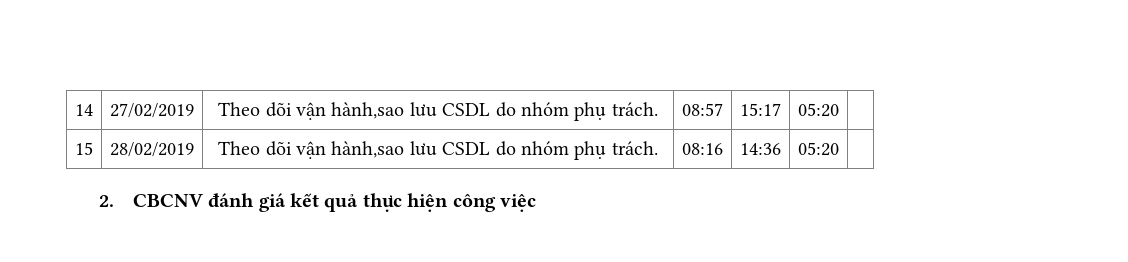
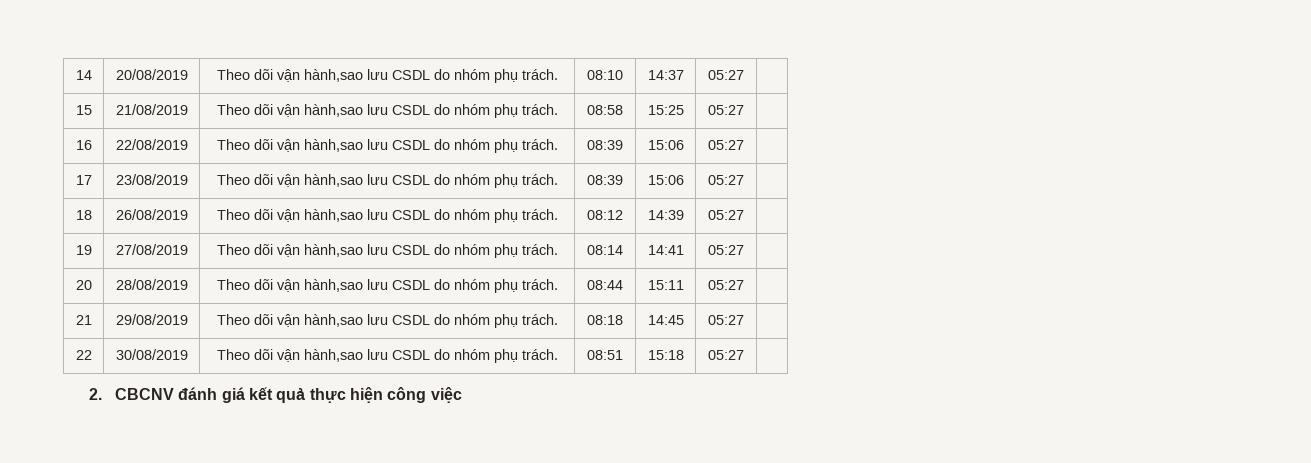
[110,103,194,118] 27/02/2019 -> [115,69,188,80] 20/08/2019
[682,103,723,116] [740,103,781,116] [798,103,839,117] 08:57 | 15:17 | 05:20 -> [587,70,623,80] [647,70,684,80] [708,70,744,80] 08:10 | 14:37 | 05:27
[110,142,194,157] 28/02/2019 -> [115,104,188,115] 21/08/2019
[682,143,723,155] [740,143,781,155] [798,142,839,156] 08:16 | 14:36 | 05:20 -> [587,105,623,115] [647,105,684,115] [708,105,744,115] [75,140,92,150] [115,139,188,150] [216,139,558,153] [587,140,623,150] [647,140,684,150] [708,140,744,150] [75,175,92,185] [115,174,188,185] [216,174,558,188] [587,175,623,185] [647,175,684,185] [708,175,744,185] [75,210,92,220] [115,209,188,220] [216,209,558,223] [587,210,623,220] [647,210,684,220] [708,210,744,220] [75,245,92,255] [115,244,188,255] [216,244,558,258] [587,245,623,255] [647,245,684,255] [708,245,744,255] [75,280,92,290] [115,279,188,290] [216,279,558,293] [587,280,623,290] [647,280,684,290] [708,280,744,290] [75,315,92,325] [115,314,188,325] [216,314,558,328] [587,315,623,325] [647,315,684,325] [708,315,744,325] [75,350,92,360] [115,349,188,360] [216,349,558,363] [587,350,623,360] [647,350,684,360] [708,350,744,360] 08:58 | 15:25 | 05:27 | // 16 | 22/08/2019 | Theo dõi vận hành,sao lưu CSDL do nhóm phụ trách. | 08:39 | 15:06 | 05:27 | // 17 | 23/08/2019 | Theo dõi vận hành,sao lưu CSDL do nhóm phụ trách. | 08:39 | 15:06 | 05:27 | // 18 | 26/08/2019 | Theo dõi vận hành,sao lưu CSDL do nhóm phụ trách. | 08:12 | 14:39 | 05:27 | // 19 | 27/08/2019 | Theo dõi vận hành,sao lưu CSDL do nhóm phụ trách. | 08:14 | 14:41 | 05:27 | // 20 | 28/08/2019 | Theo dõi vận hành,sao lưu CSDL do nhóm phụ trách. | 08:44 | 15:11 | 05:27 | // 21 | 29/08/2019 | Theo dõi vận hành,sao lưu CSDL do nhóm phụ trách. | 08:18 | 14:45 | 05:27 | // 22 | 30/08/2019 | Theo dõi vận hành,sao lưu CSDL do nhóm phụ trách. | 08:51 | 15:18 | 05:27

